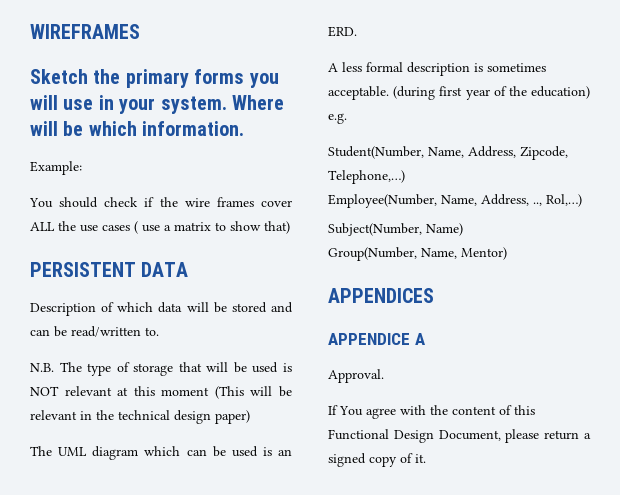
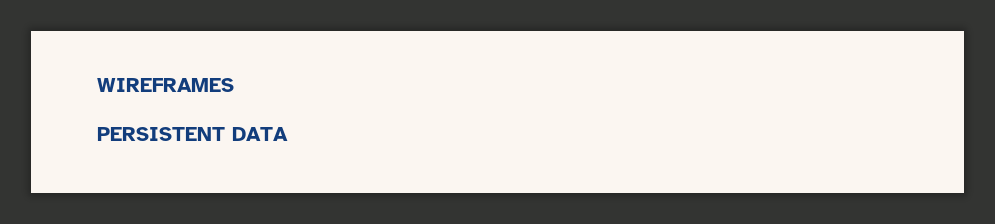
[30,69,279,88] [30,95,284,114] [30,121,245,136] [30,161,82,175] [29,197,292,208] [30,221,290,234] [30,262,189,277] [30,302,293,316] [30,326,159,337] [30,362,292,376] [30,386,292,399] [30,410,250,424] [30,446,292,460] [328,26,357,37] [328,62,546,76] [328,86,590,100] [328,113,347,124] [328,146,568,160] [328,170,405,184] [328,194,582,208] [328,223,463,236] [328,247,507,261] [328,288,434,303] [328,333,425,345] [328,369,384,383] [328,405,535,419] [328,429,591,443] [328,453,426,467] Sketch the primary forms you will use in your system. Where will be which information. // Example: // You should check if the wire frames cover ALL the use cases ( use a matrix to show that) // PERSISTENT DATA // Description of which data will be stored and can be read/written to. // N.B. The type of storage that will be used is NOT relevant at this moment (This will be relevant in the technical design paper) // The UML diagram which can be used is an ERD. // A less formal description is sometimes acceptable. (during first year of the education) e.g. // Student(Number, Name, Address, Zipcode, Telephone,…) // Employee(Number, Name, Address, .., Rol,…) // Subject(Number, Name) // Group(Number, Name, Mentor) // APPENDICES // APPENDICE A // Approval. // If You agree with the content of this Functional Design Document, please return a signed copy of it. -> [97,127,288,141] PERSISTENT DATA

